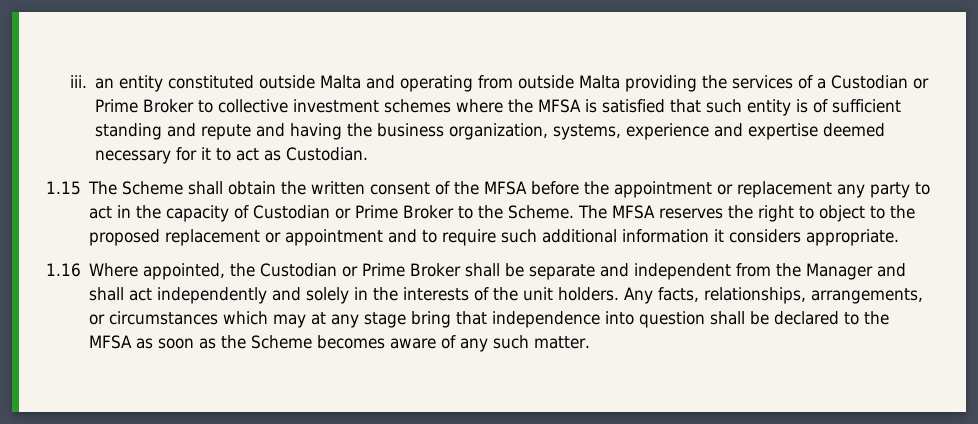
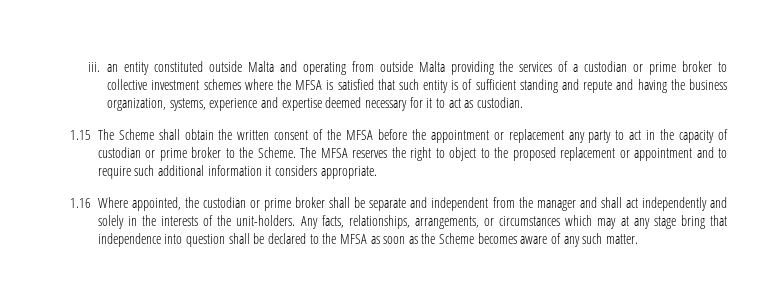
[831,75,930,89] [95,99,195,113] Custodian or Prime Broker -> [584,61,713,75] custodian or prime broker
[286,147,369,161] Custodian. -> [476,97,523,108] custodian.
[253,205,455,219] Custodian or Prime Broker -> [97,147,222,161] custodian or prime broker
[260,263,462,277] Custodian or Prime Broker -> [202,197,326,211] custodian or prime broker
[806,263,874,280] Manager -> [536,200,576,211] manager
[523,287,620,301] unit holders. -> [236,215,296,226] unit-holders.

